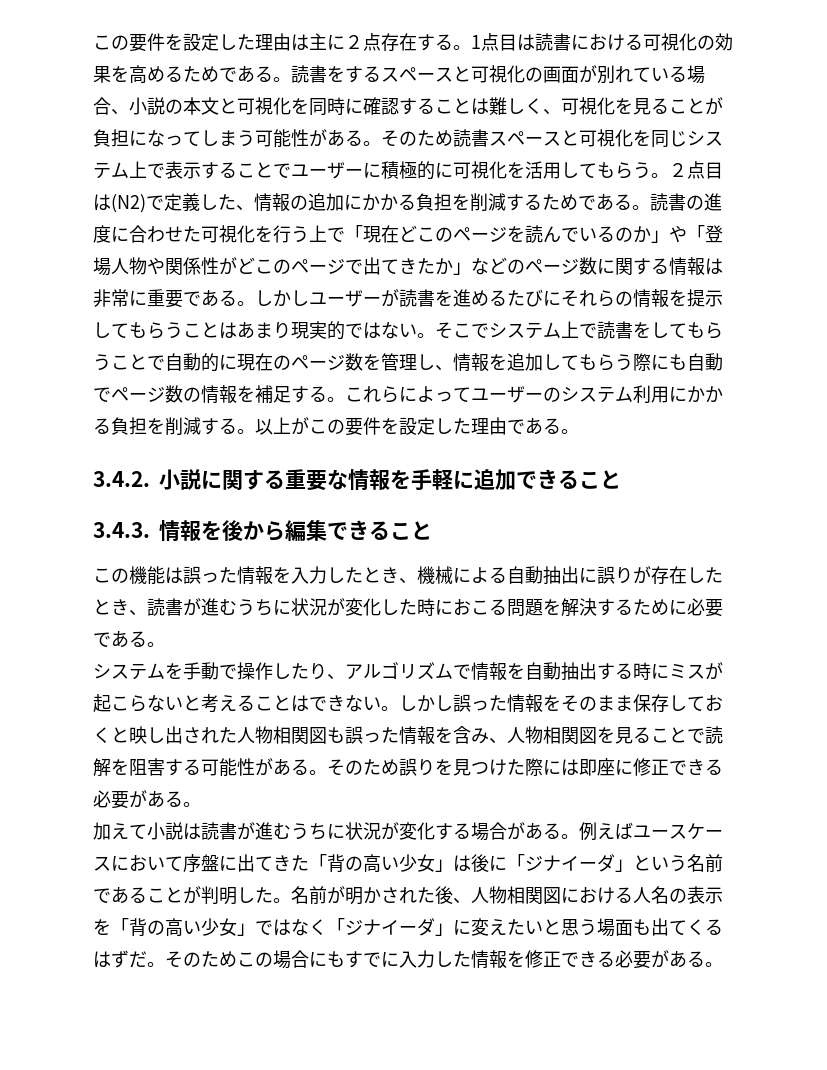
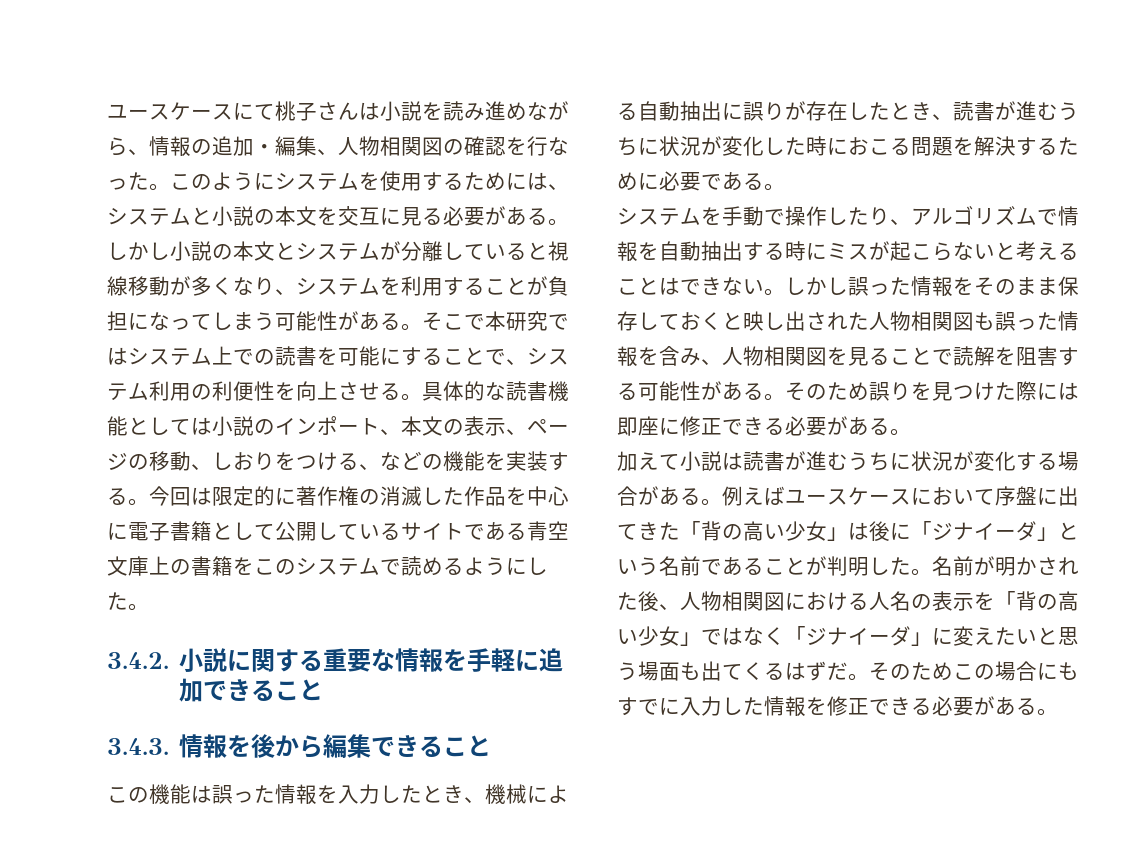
[93,33,733,52] [93,65,705,84] [93,97,651,116] この要件を設定した理由は主に２点存在する。1点目は読書における可視化の効果を高めるためである。読書をするスペースと可視化の画面が別れている場合、小説の本文と可視化を同時に確認することは難しく、可視化を見 -> [107,101,569,121] [107,136,569,157] [107,171,569,191] [107,206,569,226] [107,241,569,261] [107,276,464,296] ユースケースにて桃子さんは小説を読み進めながら、情報の追加・編集、人物相関図の確認を行なった。このようにシステムを使用するためには、システムと小説の本文を交互に見る必要がある。しかし小説の本文とシステムが分離していると視線移動が多くなり、システムを利用す
[399,129,723,148] [93,161,723,180] [93,193,722,213] [93,225,723,243] [93,257,723,276] [93,289,723,308] [93,321,723,340] [93,353,723,372] [93,385,723,404] [93,417,561,436] のため読書スペースと可視化を同じシステム上で表示することでユーザーに積極的に可視化を活用してもらう。２点目は(N2)で定義した、情報の追加にかかる負担を削減するためである。読書の進度に合わせた可視化を行う上で「現在どこのページを読んでいるのか」や「登場人物や関係性がどこのページで出てきたか」などのページ数に関する情報は非常に重要である。しかしユーザーが読書を進めるたびにそれらの情報を提示してもらうことはあまり現実的ではない。そこでシステム上で読書をしてもらうことで自動的に現在のページ数を管理し、情報を追加してもらう際にも自動でページ数の情報を補足する。これらによってユーザーのシステム利用にかかる負担を削減する。以上がこの要件を設定した理由である -> [443,311,569,331] [107,346,569,366] [107,381,569,401] [107,416,569,436] [107,451,569,471] [107,486,569,506] [107,521,569,541] [107,556,548,576] [107,592,128,610] こで本研究ではシステム上での読書を可能にすることで、システム利用の利便性を向上させる。具体的な読書機能としては小説のインポート、本文の表示、ページの移動、しおりをつける、などの機能を実装する。今回は限定的に著作権の消滅した作品を中心に電子書籍として公開しているサイトである青空文庫上の書籍をこのシステムで読めるようにした

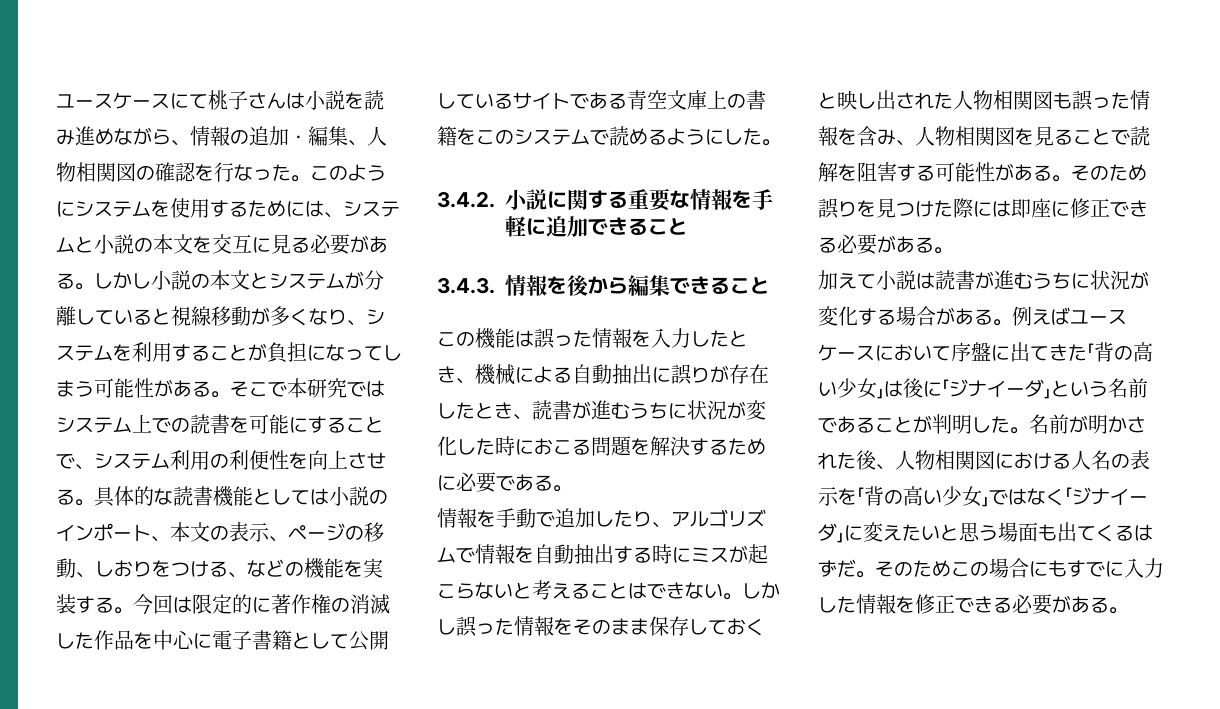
[617,207,701,226] システム -> [437,508,477,528] 情報
[785,206,827,226] 操作 -> [555,508,595,528] 追加

